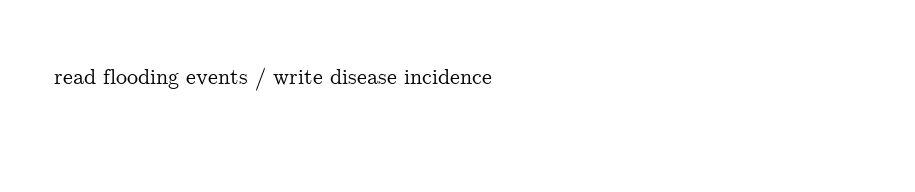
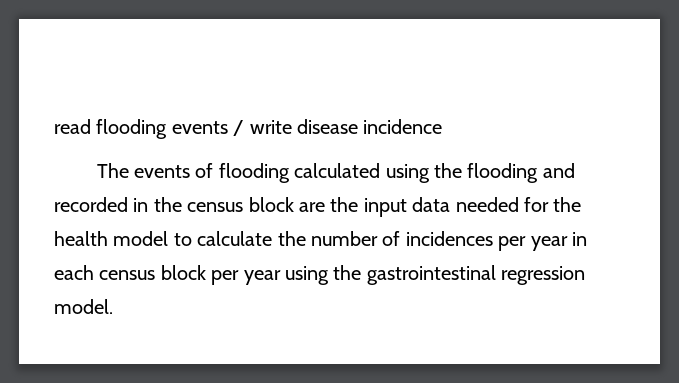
(492, 76) none -> [96,163,575,183] [54,197,582,217] [54,231,587,251] [54,265,586,285] [54,299,113,314] // The events of flooding calculated using the flooding and recorded in the census block are the input data needed for the health model to calculate the number of incidences per year in each census block per year using the gastrointestinal regression model.

